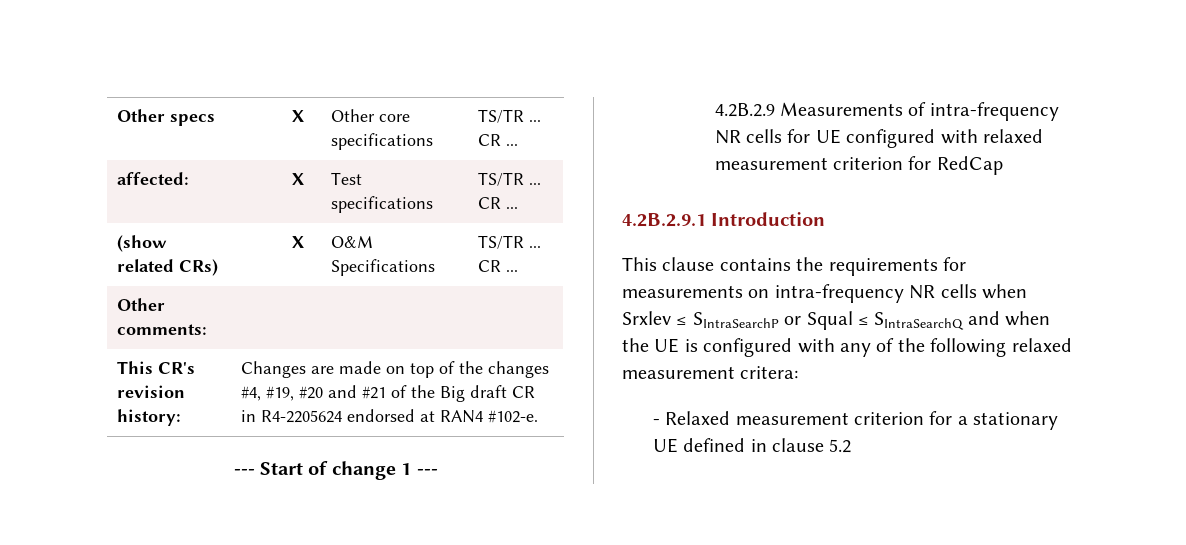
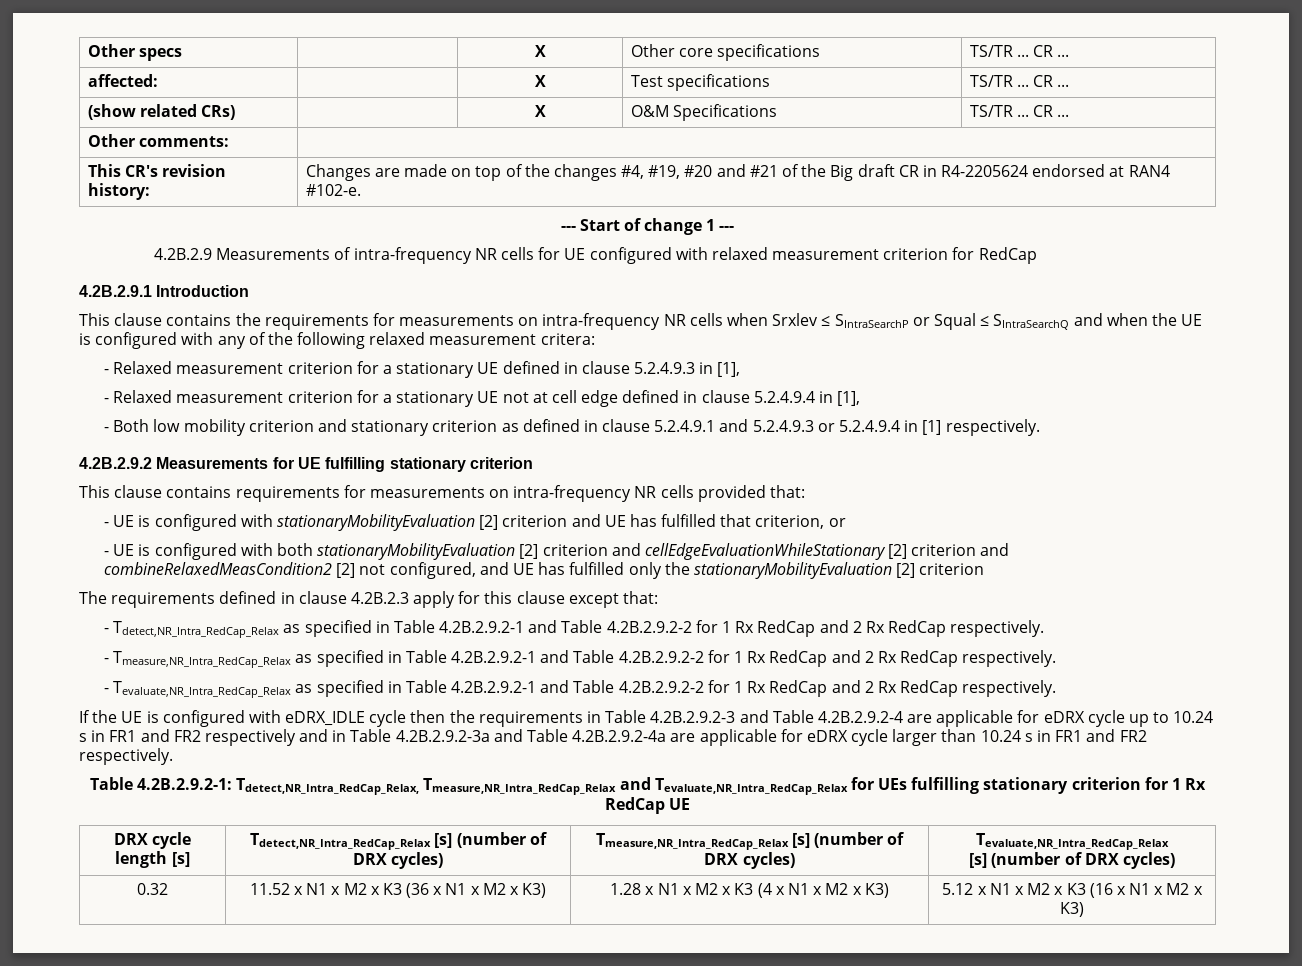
[829,439,852,453] 5.2 -> [634,362,741,377] [104,390,861,407] [104,419,1040,436] [79,457,533,472] [79,485,806,502] [104,514,846,531] [104,543,1010,560] [104,562,985,579] [79,591,659,608] [104,620,1045,638] [104,650,1057,668] [104,680,1057,698] [79,710,1214,727] [79,729,1147,746] [79,748,173,765] [89,777,1207,795] [604,797,691,814] [113,832,192,849] [115,851,190,868] [250,832,547,850] [352,852,444,869] [595,832,905,850] [704,852,795,869] [976,833,1169,850] [969,852,1175,869] [137,883,168,895] [249,883,547,898] [610,883,889,898] [942,883,1203,898] [1060,902,1084,917] 5.2.4.9.3 in [1], // - Relaxed measurement criterion for a stationary UE not at cell edge defined in clause 5.2.4.9.4 in [1], // - Both low mobility criterion and stationary criterion as defined in clause 5.2.4.9.1 and 5.2.4.9.3 or 5.2.4.9.4 in [1] respectively. // 4.2B.2.9.2 Measurements for UE fulfilling stationary criterion // This clause contains requirements for measurements on intra-frequency NR cells provided that: // - UE is configured with stationaryMobilityEvaluation [2] criterion and UE has fulfilled that criterion, or // - UE is configured with both stationaryMobilityEvaluation [2] criterion and cellEdgeEvaluationWhileStationary [2] criterion and combineRelaxedMeasCondition2 [2] not configured, and UE has fulfilled only the stationaryMobilityEvaluation [2] criterion // The requirements defined in clause 4.2B.2.3 apply for this clause except that: // - Tdetect,NR_Intra_RedCap_Relax as specified in Table 4.2B.2.9.2-1 and Table 4.2B.2.9.2-2 for 1 Rx RedCap and 2 Rx RedCap respectively. // - Tmeasure,NR_Intra_RedCap_Relax as specified in Table 4.2B.2.9.2-1 and Table 4.2B.2.9.2-2 for 1 Rx RedCap and 2 Rx RedCap respectively. // - Tevaluate,NR_Intra_RedCap_Relax as specified in Table 4.2B.2.9.2-1 and Table 4.2B.2.9.2-2 for 1 Rx RedCap and 2 Rx RedCap respectively. // If the UE is configured with eDRX_IDLE cycle then the requirements in Table 4.2B.2.9.2-3 and Table 4.2B.2.9.2-4 are applicable for eDRX cycle up to 10.24 s in FR1 and FR2 respectively and in Table 4.2B.2.9.2-3a and Table 4.2B.2.9.2-4a are applicable for eDRX cycle larger than 10.24 s in FR1 and FR2 respectively. // Table 4.2B.2.9.2-1: Tdetect,NR_Intra_RedCap_Relax, Tmeasure,NR_Intra_RedCap_Relax and Tevaluate,NR_Intra_RedCap_Relax for UEs fulfilling stationary criterion for 1 Rx RedCap UE // DRX cycle length [s] | Tdetect,NR_Intra_RedCap_Relax [s] (number of DRX cycles) | Tmeasure,NR_Intra_RedCap_Relax [s] (number of DRX cycles) | Tevaluate,NR_Intra_RedCap_Relax // [s] (number of DRX cycles) // 0.32 | 11.52 x N1 x M2 x K3 (36 x N1 x M2 x K3) | 1.28 x N1 x M2 x K3 (4 x N1 x M2 x K3) | 5.12 x N1 x M2 x K3 (16 x N1 x M2 x K3)

